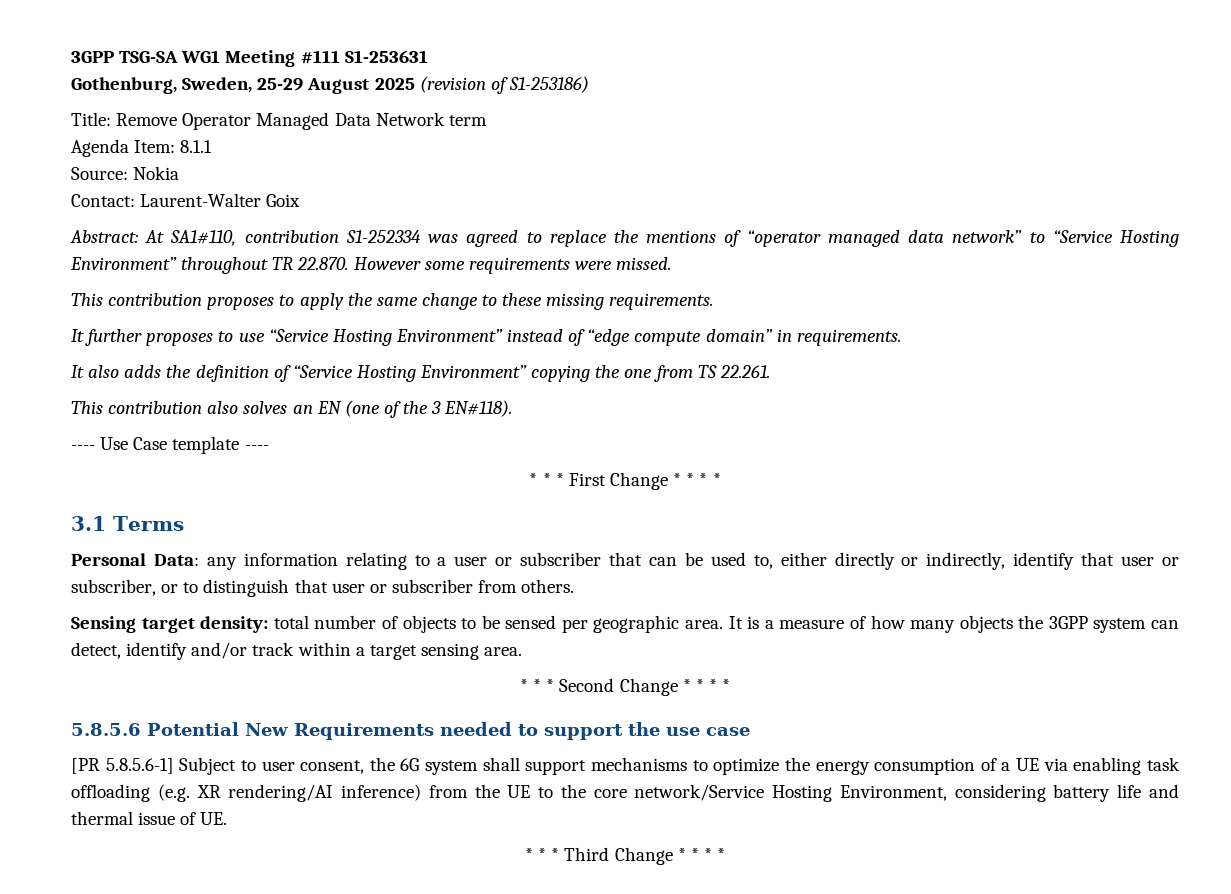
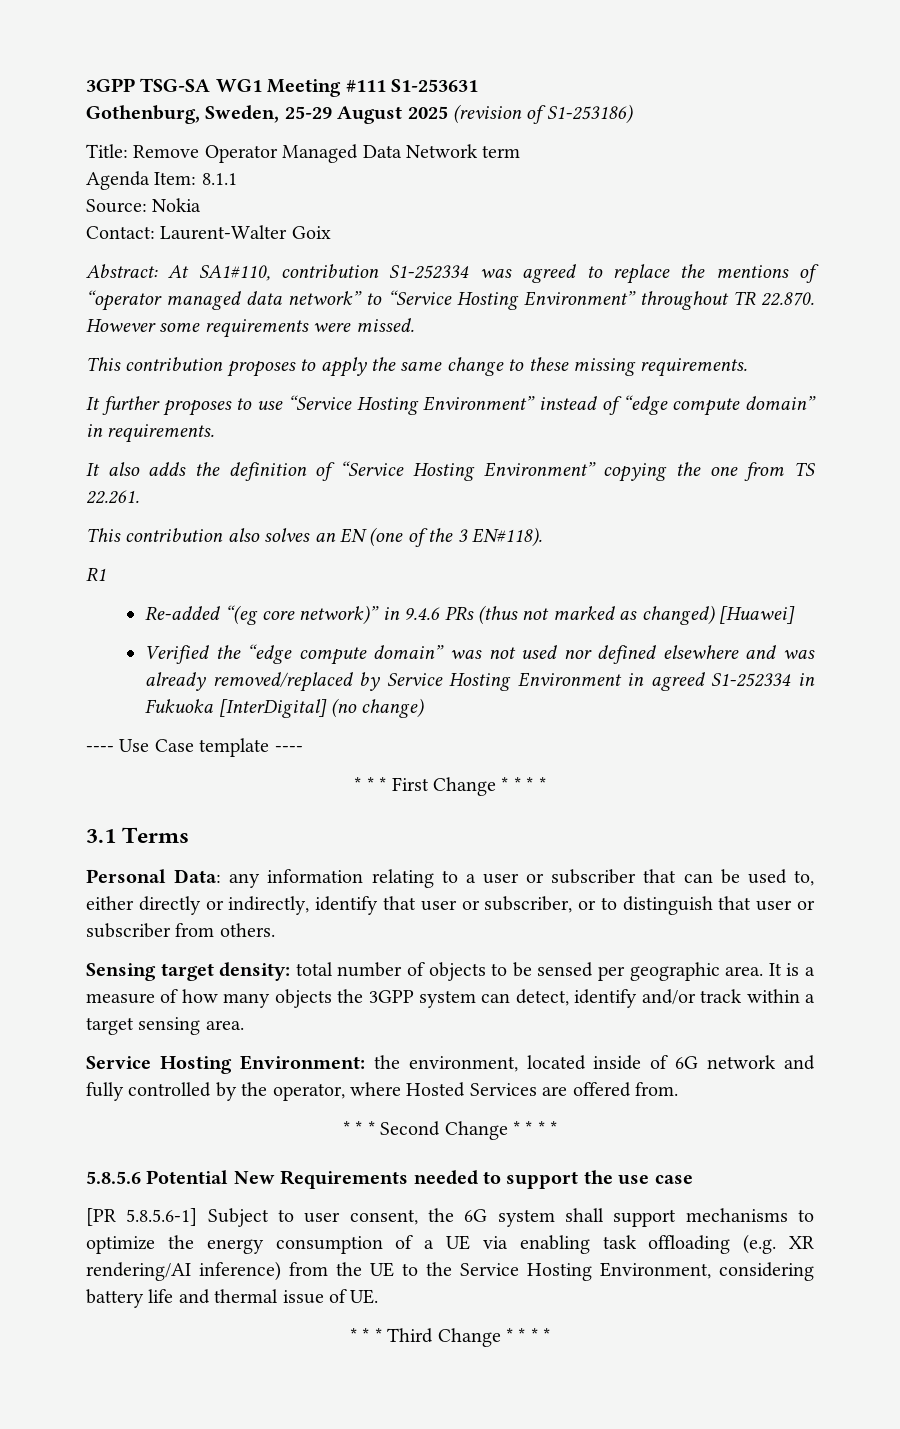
(513, 408) none -> [86,567,106,581] [145,605,795,625] [145,644,816,665] [145,672,816,692] [145,698,425,718] // R1 // Re-added “(eg core network)” in 9.4.6 PRs (thus not marked as changed) [Huawei] // Verified the “edge compute domain” was not used nor defined elsewhere and was already removed/replaced by Service Hosting Environment in agreed S1-252334 in Fukuoka [InterDigital] (no change)
(523, 651) none -> [86,1055,815,1074] [86,1082,678,1101] // Service Hosting Environment: the environment, located inside of 6G network and fully controlled by the operator, where Hosted Services are offered from.
[593,784,765,801] core network/Service -> [460,1263,519,1276] Service

